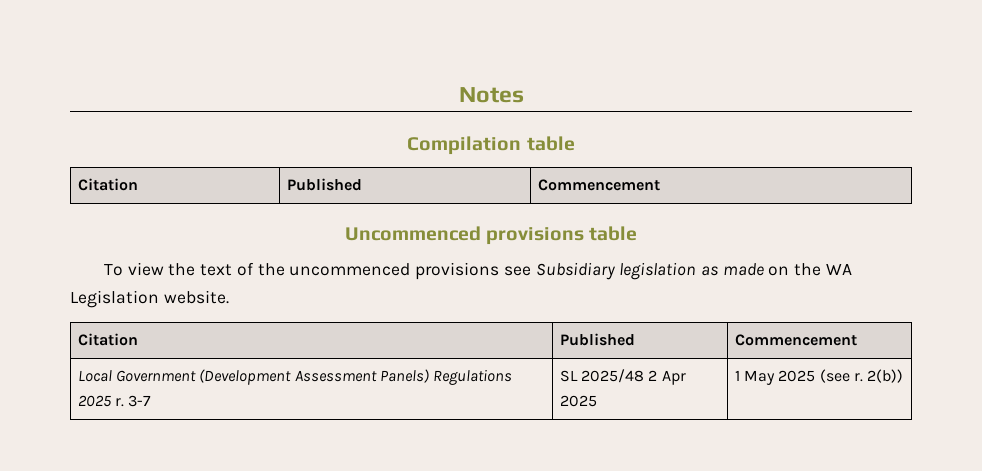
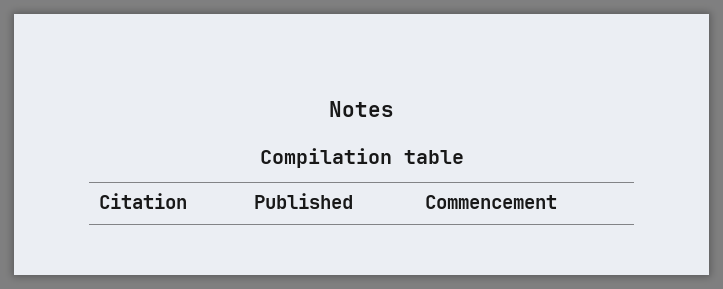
[344,226,638,245] [104,262,852,280] [70,290,229,308] [77,333,138,346] [559,333,635,346] [734,334,857,346] [77,369,513,385] [77,395,152,407] [559,369,686,385] [559,395,597,407] [734,369,904,385] // Uncommenced provisions table // To view the text of the uncommenced provisions see Subsidiary legislation as made on the WA Legislation website. // Citation | Published | Commencement // Local Government (Development Assessment Panels) Regulations 2025 r. 3-7 | SL 2025/48 2 Apr 2025 | 1 May 2025 (see r. 2(b)) -> (557, 202) none

